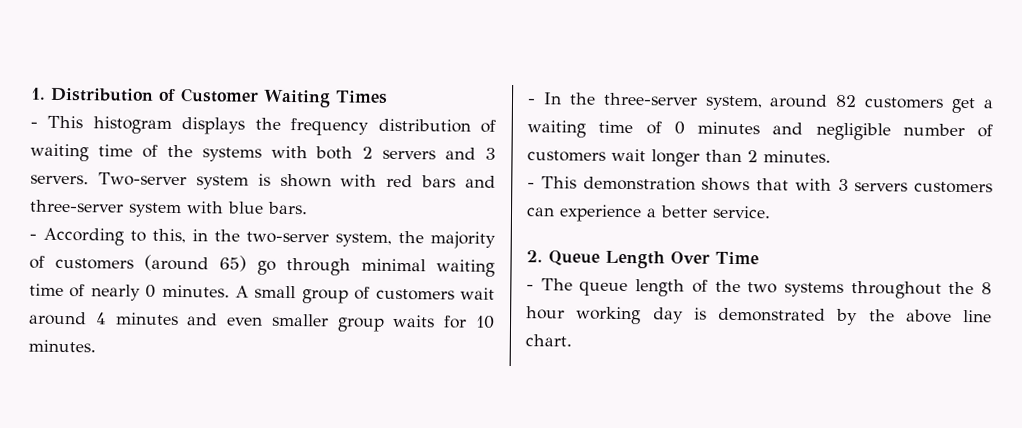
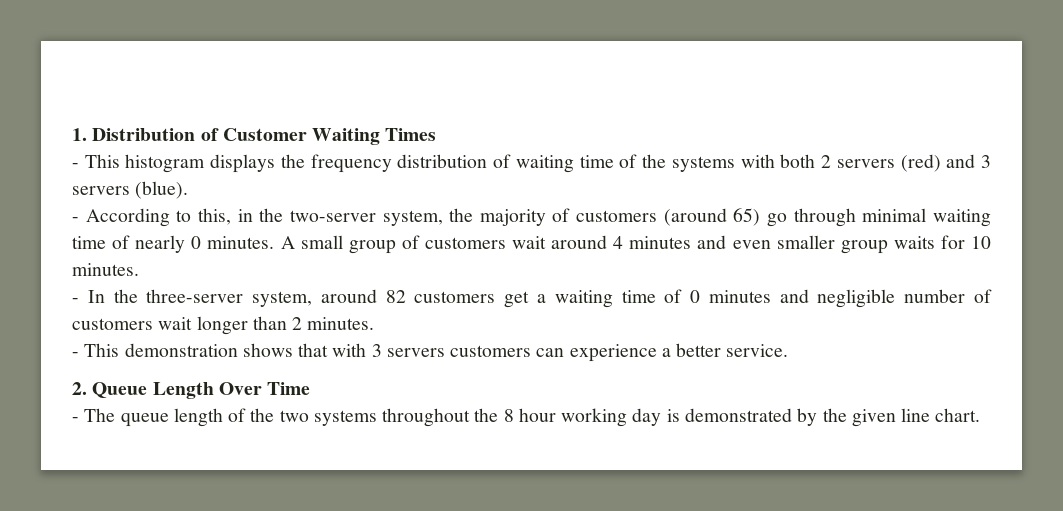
(437, 154) none -> [900,154,941,172] (red)
[30,172,496,190] [30,199,308,218] servers. Two-server system is shown with red bars and three-server system with blue bars. -> [72,181,189,199] servers (blue).
[905,309,952,323] above -> [851,409,896,427] given

